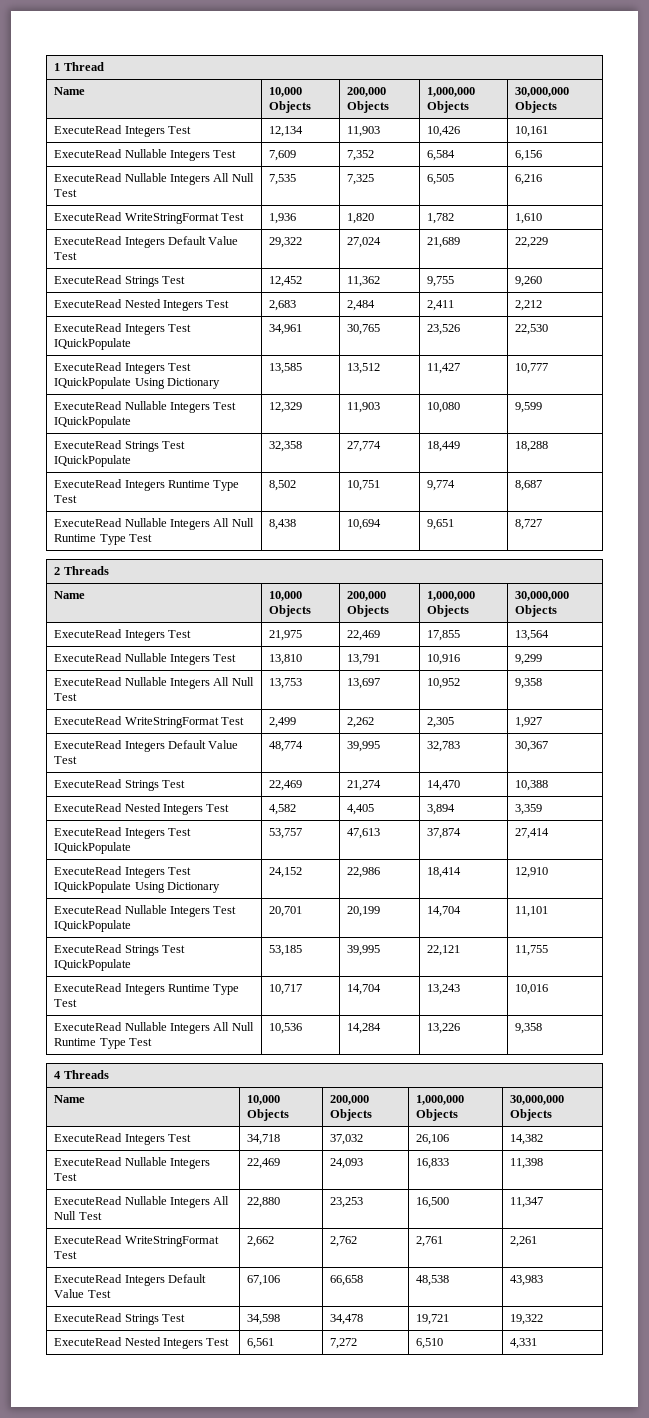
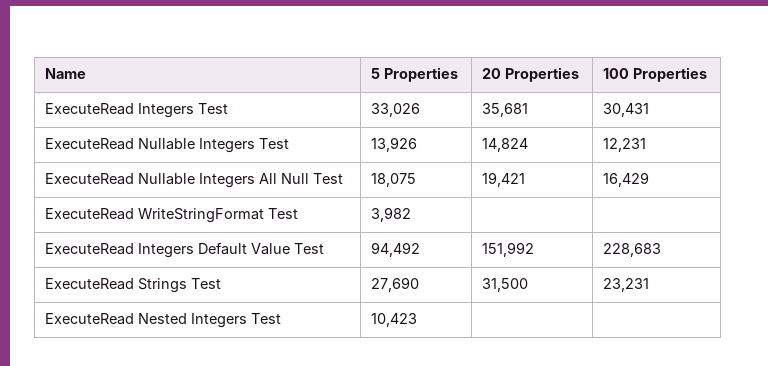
[54,62,104,71] [54,87,86,95] [269,87,303,97] [269,101,312,113] [347,87,387,97] [347,101,390,113] [427,87,476,97] [427,101,470,113] [515,87,570,97] [515,101,558,113] [54,125,191,137] [269,126,304,137] [347,126,381,137] [427,126,461,137] [515,126,549,137] [54,149,237,161] [269,150,297,161] [347,150,375,161] [427,150,456,161] [515,150,543,161] [54,173,254,185] [54,189,78,197] [269,174,297,185] [347,174,375,185] [427,174,455,185] [515,174,543,185] [54,212,244,224] [269,213,297,224] [347,213,375,224] [427,213,455,224] [515,213,543,224] [54,236,239,248] [54,252,78,260] [269,237,303,248] [347,237,382,248] [427,237,461,248] [515,237,549,248] [54,275,185,287] [269,276,303,287] [347,276,381,287] [427,276,455,287] [515,276,543,287] [54,299,230,311] [269,300,297,311] [347,300,376,311] [427,300,455,311] [515,300,543,311] [54,323,191,335] [54,338,132,350] [269,324,303,335] [347,324,381,335] [427,324,461,335] [515,324,549,335] [54,362,191,374] [54,377,220,389] [269,363,303,374] [347,363,381,374] [427,363,461,374] [515,363,549,374] [54,401,237,413] [54,416,132,428] [269,402,303,413] [347,402,381,413] [427,402,461,413] [515,402,543,413] [54,440,185,452] [54,455,132,467] [269,441,303,452] [347,441,382,452] [427,441,461,452] [515,441,549,452] [54,479,240,491] [54,495,78,503] [269,480,297,491] [347,480,381,491] [427,480,456,491] [515,480,543,491] [54,518,254,530] [54,534,152,545] [269,519,297,530] [347,519,382,530] [427,519,455,530] [515,519,543,530] [54,566,109,575] [54,591,86,599] [269,591,303,601] [269,605,312,617] [347,591,387,601] [347,605,390,617] [427,591,476,601] [427,605,470,617] [515,591,570,601] [515,605,558,617] [54,629,191,641] [269,630,303,641] [347,630,381,641] [427,630,461,641] [515,630,550,641] [54,653,237,665] [269,654,303,665] [347,654,381,665] [427,654,461,665] [515,654,543,665] [54,677,254,689] [54,693,78,701] [269,678,303,689] [347,678,381,689] [427,678,461,689] [515,678,543,689] [54,716,244,728] [269,717,297,728] [347,717,375,728] [427,717,455,728] [515,717,543,728] [54,740,239,752] [54,756,78,764] [269,741,304,752] [347,741,381,752] [427,741,461,752] [515,741,549,752] [54,779,185,791] [269,780,303,791] [347,780,382,791] [427,780,461,791] [515,780,549,791] [54,803,230,815] [269,804,297,815] [347,804,375,815] [427,804,456,815] [515,804,543,815] [54,827,191,839] [54,842,132,854] [269,828,303,839] [347,828,381,839] [427,828,462,839] [515,828,550,839] [54,866,191,878] [54,881,220,893] [269,867,303,878] [347,867,381,878] [427,867,462,878] [515,867,549,878] [54,905,237,917] [54,920,132,932] [269,906,303,917] [347,906,381,917] [427,906,462,917] [515,906,549,917] [54,944,185,956] [54,959,132,971] [269,945,303,956] [347,945,381,956] [427,945,461,956] [515,945,549,956] [54,983,240,995] [54,999,78,1007] [269,984,303,995] [347,984,382,995] [427,984,461,995] [515,984,549,995] [54,1022,254,1034] [54,1038,152,1049] [269,1023,303,1034] [347,1023,382,1034] [427,1023,461,1034] [515,1023,543,1034] [54,1070,109,1079] [54,1095,86,1103] [247,1095,281,1105] [247,1109,290,1121] [330,1095,370,1105] [330,1109,373,1121] [416,1095,465,1105] [416,1109,459,1121] [510,1095,565,1105] [510,1109,553,1121] [54,1133,191,1145] [247,1134,281,1145] [330,1134,364,1145] [416,1134,450,1145] [510,1134,544,1145] [54,1157,210,1169] [54,1173,78,1181] [247,1158,281,1169] [330,1158,364,1169] [416,1158,450,1169] [510,1158,544,1169] [54,1196,230,1208] [54,1211,102,1220] [247,1197,281,1208] [330,1197,364,1208] [416,1197,450,1208] [510,1197,544,1208] [54,1235,219,1247] [54,1251,78,1259] [247,1236,275,1247] [330,1236,358,1247] [416,1236,444,1247] [510,1236,538,1247] [54,1274,206,1286] [54,1289,111,1298] [247,1275,281,1286] [330,1275,364,1286] [416,1275,450,1286] [510,1275,544,1286] [54,1313,185,1325] [247,1314,281,1325] [330,1314,364,1325] [416,1314,450,1325] [510,1314,544,1325] [54,1337,230,1349] [247,1338,275,1349] [330,1338,358,1349] [416,1338,444,1349] [510,1338,538,1349] 1 Thread // Name | 10,000 Objects | 200,000 Objects | 1,000,000 Objects | 30,000,000 Objects // ExecuteRead Integers Test | 12,134 | 11,903 | 10,426 | 10,161 // ExecuteRead Nullable Integers Test | 7,609 | 7,352 | 6,584 | 6,156 // ExecuteRead Nullable Integers All Null Test | 7,535 | 7,325 | 6,505 | 6,216 // ExecuteRead WriteStringFormat Test | 1,936 | 1,820 | 1,782 | 1,610 // ExecuteRead Integers Default Value Test | 29,322 | 27,024 | 21,689 | 22,229 // ExecuteRead Strings Test | 12,452 | 11,362 | 9,755 | 9,260 // ExecuteRead Nested Integers Test | 2,683 | 2,484 | 2,411 | 2,212 // ExecuteRead Integers Test IQuickPopulate | 34,961 | 30,765 | 23,526 | 22,530 // ExecuteRead Integers Test IQuickPopulate Using Dictionary | 13,585 | 13,512 | 11,427 | 10,777 // ExecuteRead Nullable Integers Test IQuickPopulate | 12,329 | 11,903 | 10,080 | 9,599 // ExecuteRead Strings Test IQuickPopulate | 32,358 | 27,774 | 18,449 | 18,288 // ExecuteRead Integers Runtime Type Test | 8,502 | 10,751 | 9,774 | 8,687 // ExecuteRead Nullable Integers All Null Runtime Type Test | 8,438 | 10,694 | 9,651 | 8,727 // 2 Threads // Name | 10,000 Objects | 200,000 Objects | 1,000,000 Objects | 30,000,000 Objects // ExecuteRead Integers Test | 21,975 | 22,469 | 17,855 | 13,564 // ExecuteRead Nullable Integers Test | 13,810 | 13,791 | 10,916 | 9,299 // ExecuteRead Nullable Integers All Null Test | 13,753 | 13,697 | 10,952 | 9,358 // ExecuteRead WriteStringFormat Test | 2,499 | 2,262 | 2,305 | 1,927 // ExecuteRead Integers Default Value Test | 48,774 | 39,995 | 32,783 | 30,367 // ExecuteRead Strings Test | 22,469 | 21,274 | 14,470 | 10,388 // ExecuteRead Nested Integers Test | 4,582 | 4,405 | 3,894 | 3,359 // ExecuteRead Integers Test IQuickPopulate | 53,757 | 47,613 | 37,874 | 27,414 // ExecuteRead Integers Test IQuickPopulate Using Dictionary | 24,152 | 22,986 | 18,414 | 12,910 // ExecuteRead Nullable Integers Test IQuickPopulate | 20,701 | 20,199 | 14,704 | 11,101 // ExecuteRead Strings Test IQuickPopulate | 53,185 | 39,995 | 22,121 | 11,755 // ExecuteRead Integers Runtime Type Test | 10,717 | 14,704 | 13,243 | 10,016 // ExecuteRead Nullable Integers All Null Runtime Type Test | 10,536 | 14,284 | 13,226 | 9,358 // 4 Threads // Name | 10,000 Objects | 200,000 Objects | 1,000,000 Objects | 30,000,000 Objects // ExecuteRead Integers Test | 34,718 | 37,032 | 26,106 | 14,382 // ExecuteRead Nullable Integers Test | 22,469 | 24,093 | 16,833 | 11,398 // ExecuteRead Nullable Integers All Null Test | 22,880 | 23,253 | 16,500 | 11,347 // ExecuteRead WriteStringFormat Test | 2,662 | 2,762 | 2,761 | 2,261 // ExecuteRead Integers Default Value Test | 67,106 | 66,658 | 48,538 | 43,983 // ExecuteRead Strings Test | 34,598 | 34,478 | 19,721 | 19,322 // ExecuteRead Nested Integers Test | 6,561 | 7,272 | 6,510 | 4,331 -> [44,68,86,79] [370,67,458,82] [481,67,579,82] [602,67,707,82] [44,103,228,118] [370,103,420,117] [481,103,528,117] [602,103,649,117] [44,138,289,153] [370,137,417,152] [481,138,528,152] [602,138,646,152] [44,173,343,188] [370,173,416,187] [481,172,525,187] [602,172,649,187] [44,208,298,223] [370,207,411,222] [44,242,324,258] [370,242,420,257] [481,242,534,257] [602,243,661,257] [44,278,221,293] [370,277,419,292] [481,278,528,292] [602,278,649,292] [44,313,281,328] [370,313,417,327] Name | 5 Properties | 20 Properties | 100 Properties // ExecuteRead Integers Test | 33,026 | 35,681 | 30,431 // ExecuteRead Nullable Integers Test | 13,926 | 14,824 | 12,231 // ExecuteRead Nullable Integers All Null Test | 18,075 | 19,421 | 16,429 // ExecuteRead WriteStringFormat Test | 3,982 | | // ExecuteRead Integers Default Value Test | 94,492 | 151,992 | 228,683 // ExecuteRead Strings Test | 27,690 | 31,500 | 23,231 // ExecuteRead Nested Integers Test | 10,423 | |

